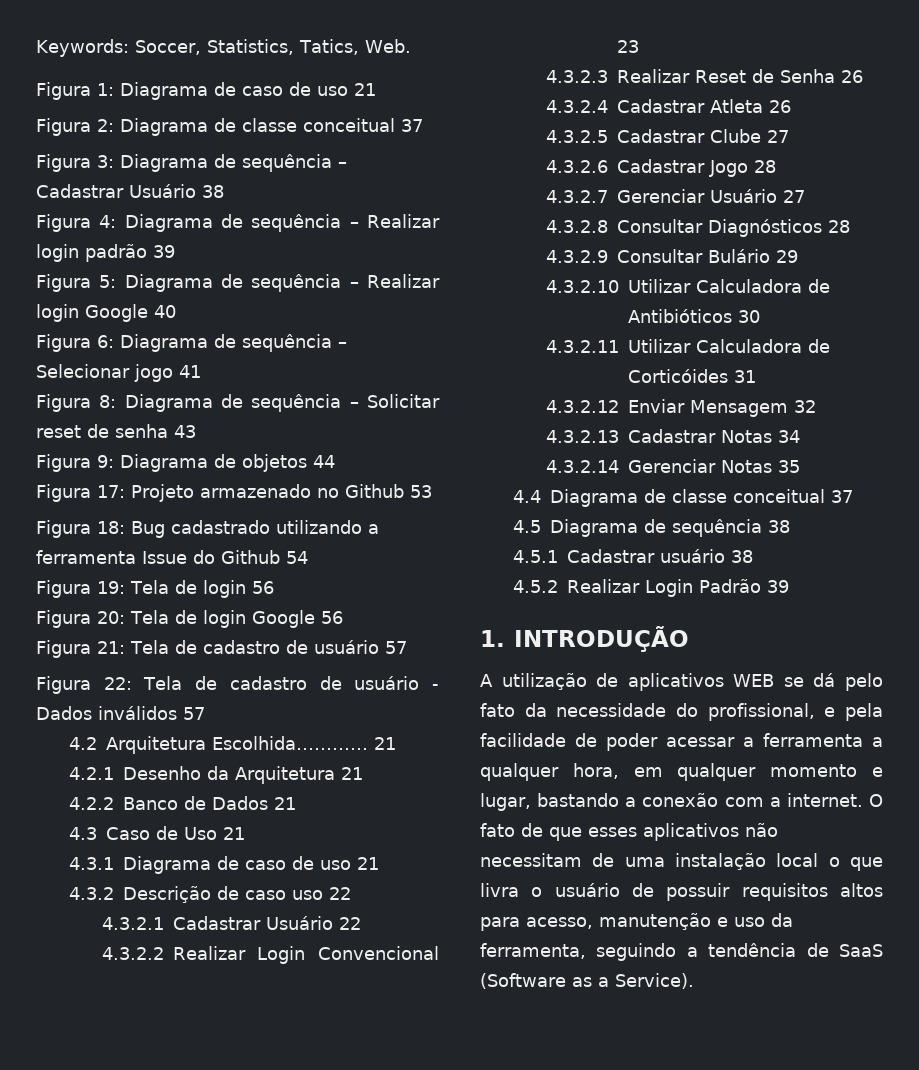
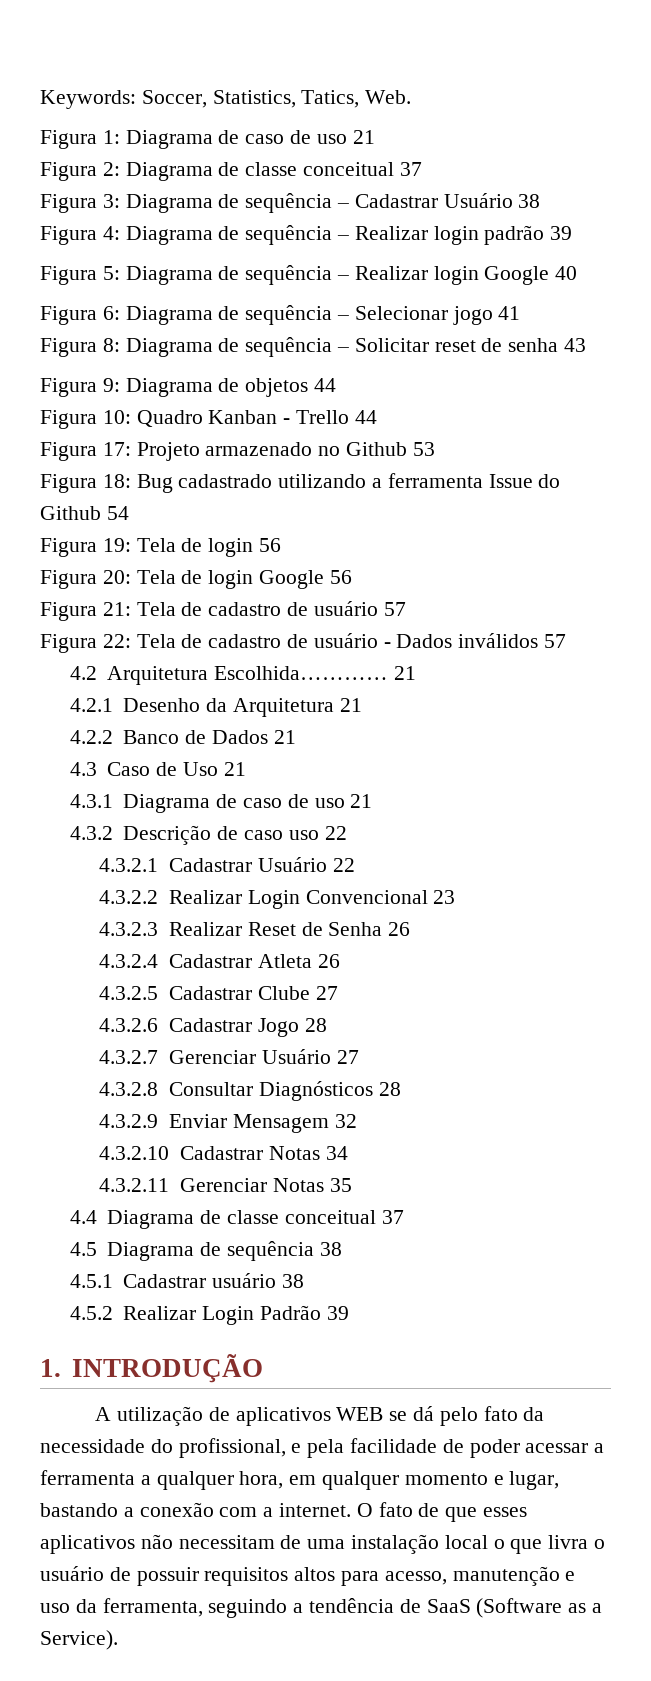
(335, 461) none -> [40,410,377,429] // Figura 10: Quadro Kanban - Trello 44
[616,249,798,263] [545,279,830,293] [627,309,760,323] [545,339,830,353] [627,369,756,383] [545,400,619,413] Consultar Bulário 29 // 4.3.2.10 Utilizar Calculadora de Antibióticos 30 // 4.3.2.11 Utilizar Calculadora de Corticóides 31 // 4.3.2.12 -> (159, 1121) none
[545,430,619,443] 4.3.2.13 -> [99,1146,170,1160] 4.3.2.10
[545,460,619,473] 4.3.2.14 -> [99,1178,170,1192] 4.3.2.11

